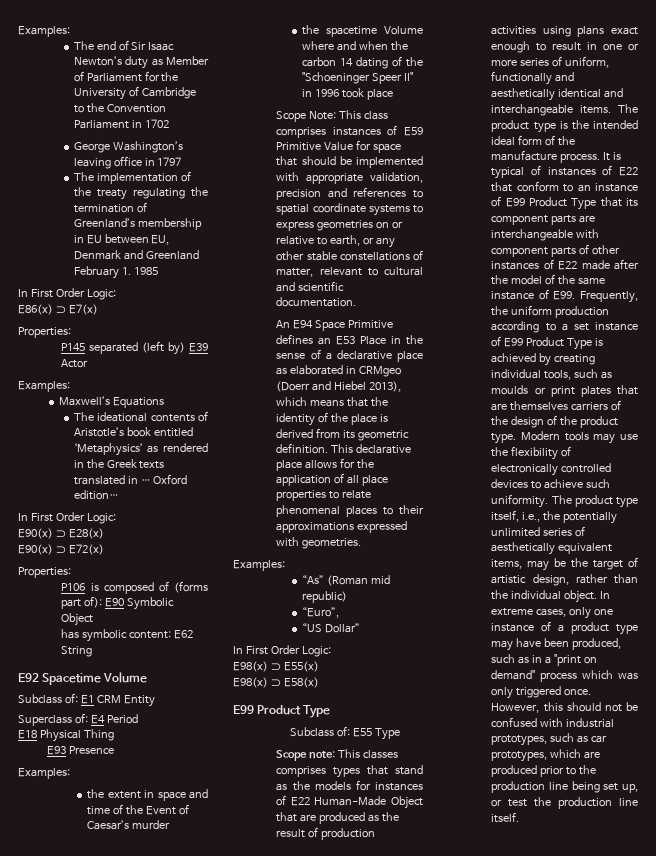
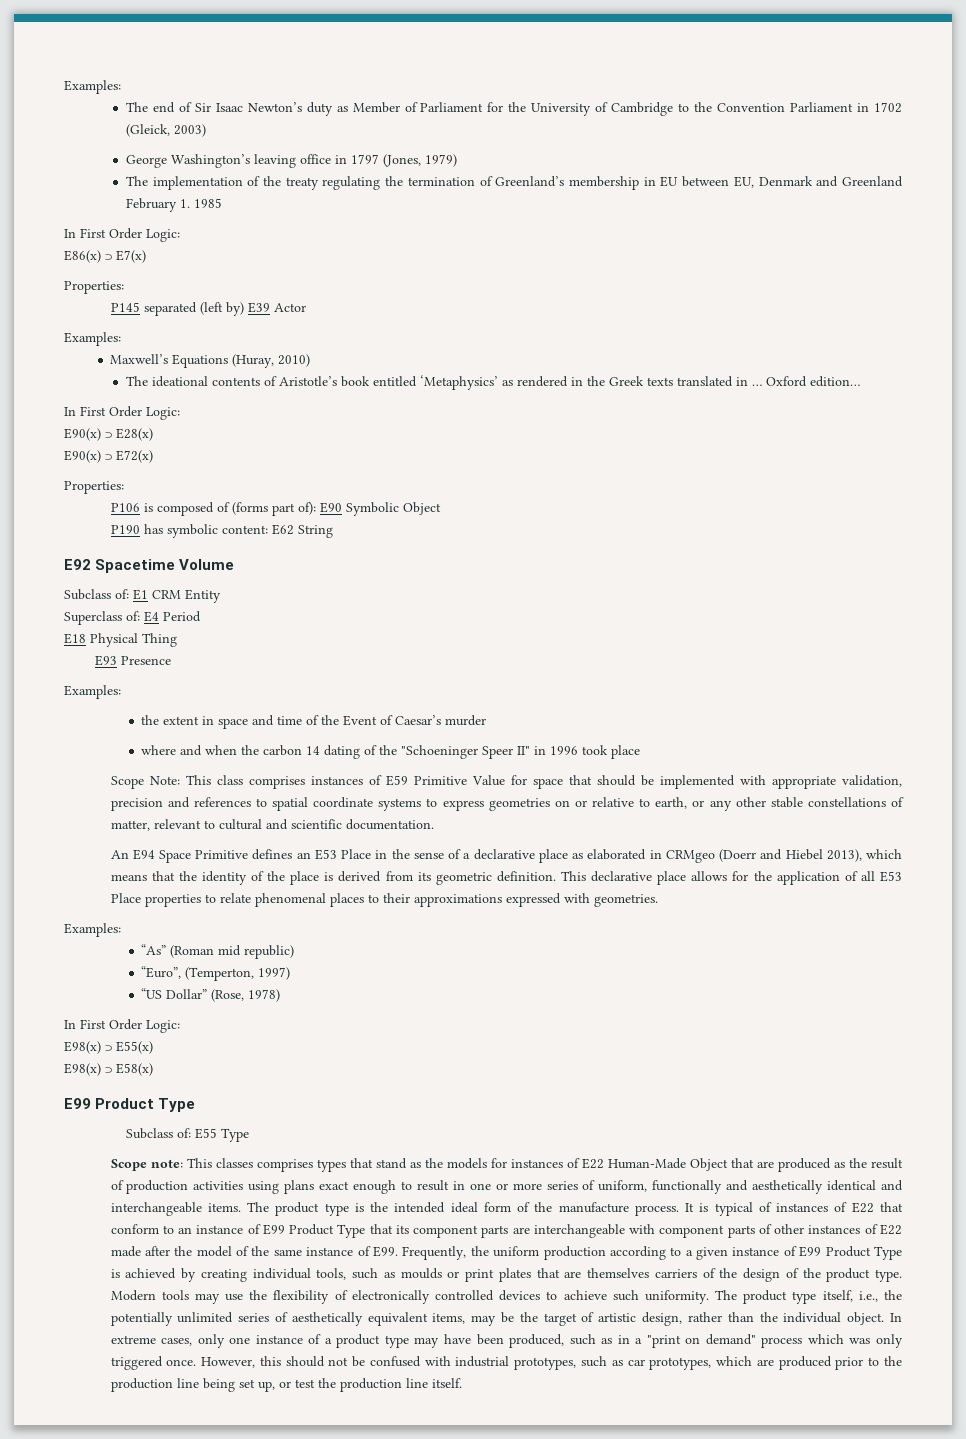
(169, 123) none -> [125,124,206,137] (Gleick, 2003)
(182, 161) none -> [382,154,457,167] (Jones, 1979)
(165, 402) none -> [232,354,311,368] (Huray, 2010)
(94, 619) none -> [110,525,140,534] P190
[302,25,423,37] the spacetime Volume -> (487, 720) none
[362,475,389,486] place -> [879,871,902,882] [110,893,141,903] E53 Place
(340, 612) none -> [185,967,291,981] (Temperton, 1997)
(361, 628) none -> [211,989,281,1002] (Rose, 1978)
[573,323,589,331] set -> [696,1247,729,1260] given

